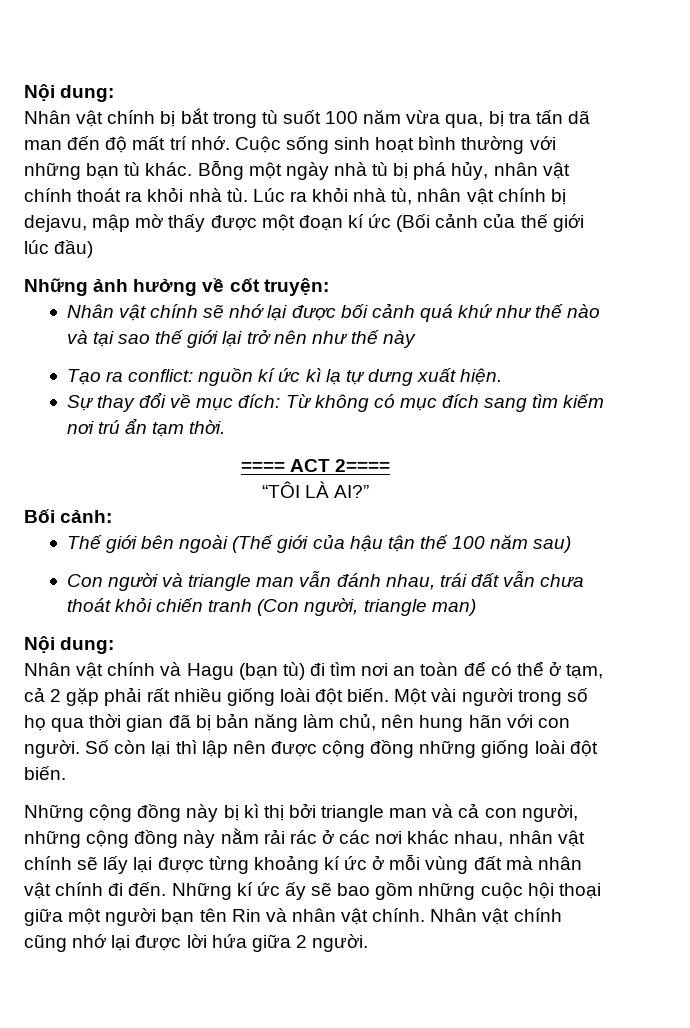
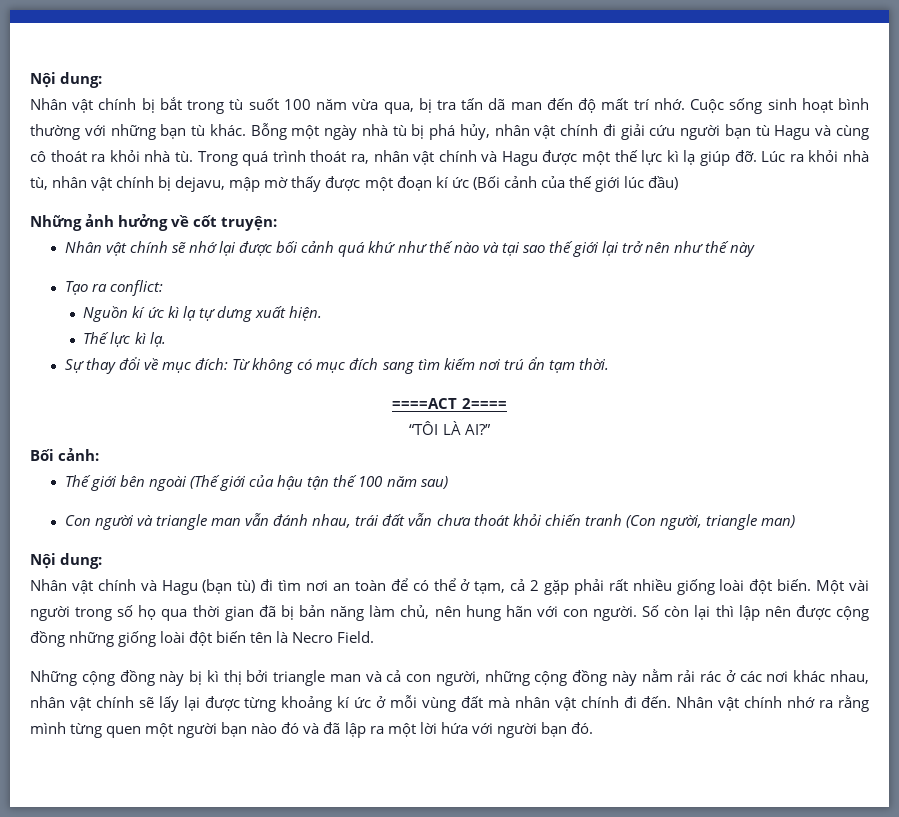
(72, 195) none -> [602,124,869,140] [30,151,46,162] đi giải cứu người bạn tù Hagu và cùng cô
(248, 195) none -> [197,150,757,166] Trong quá trình thoát ra, nhân vật chính và Hagu được một thế lực kì lạ giúp đỡ.
[198,368,254,386] nguồn -> [83,306,129,322] // Nguồn
(503, 376) none -> [83,332,166,347] // Thế lực kì lạ.
[240,459,330,472] ==== ACT -> [392,398,458,409] ====ACT
[24,766,66,780] biến. -> [216,631,375,643] biến tên là Necro Field.
[171,882,601,900] [24,908,562,926] [24,934,369,952] Những kí ức ấy sẽ bao gồm những cuộc hội thoại giữa một người bạn tên Rin và nhân vật chính. Nhân vật chính cũng nhớ lại được lời hứa giữa 2 người. -> [676,695,869,712] [30,722,593,738] Nhân vật chính nhớ ra rằng mình từng quen một người bạn nào đó và đã lập ra một lời hứa với người bạn đó.

